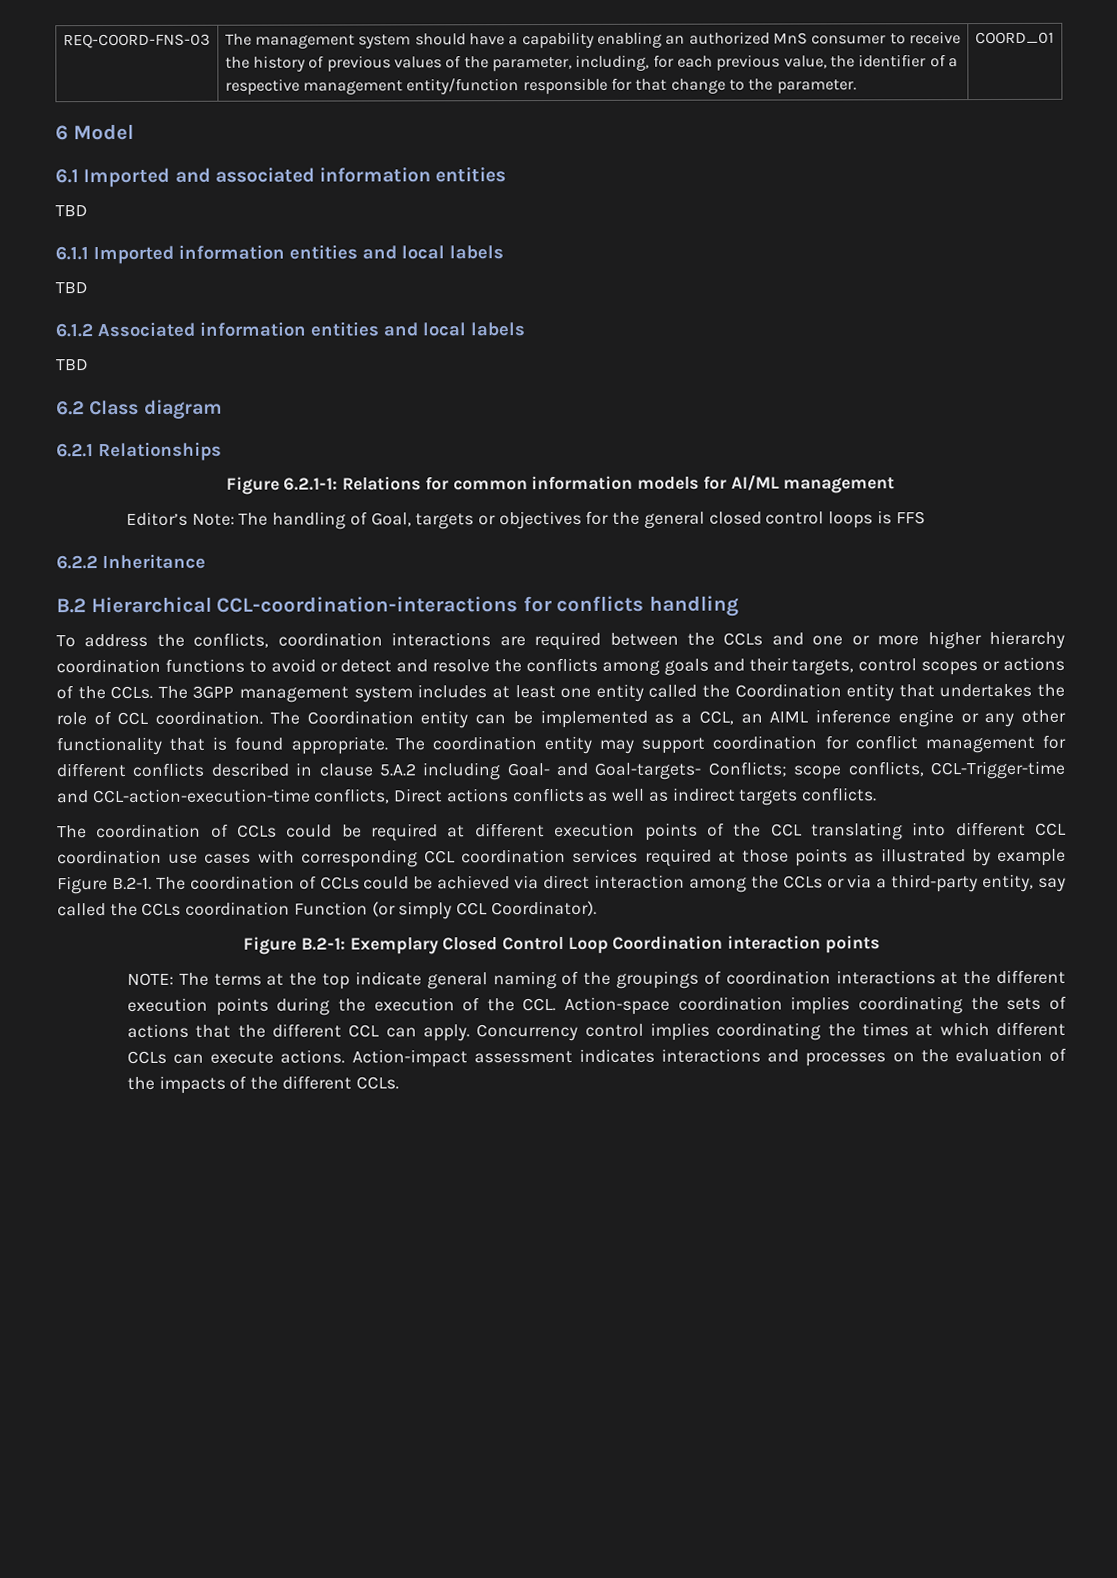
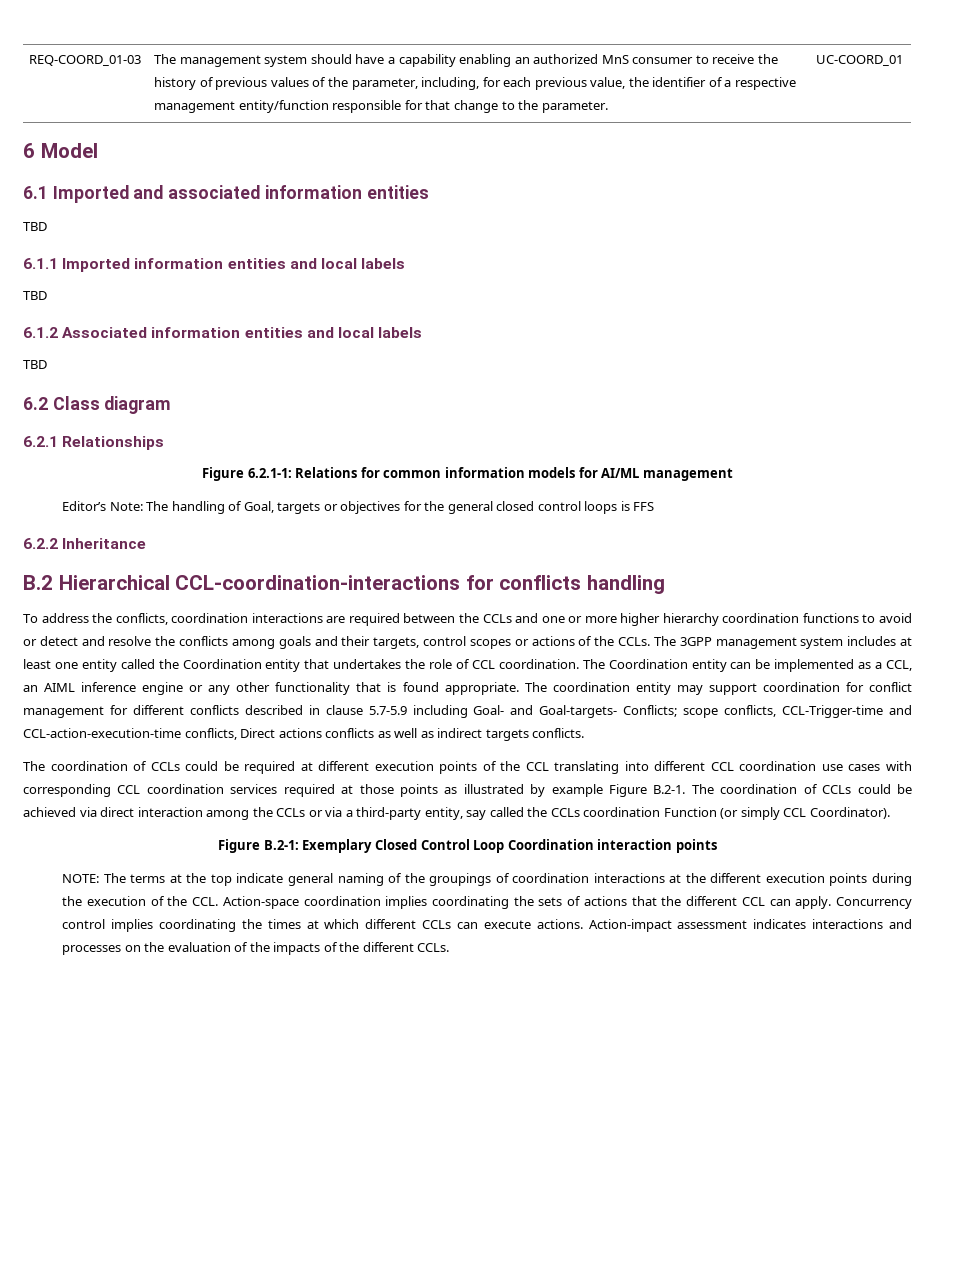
[62,33,210,49] REQ-COORD-FNS-03 -> [29,55,142,66] REQ-COORD_01-03
[974,31,1054,45] COORD_01 -> [816,55,904,66] UC-COORD_01
[378,763,416,777] 5.A.2 -> [368,706,407,715] 5.7-5.9

